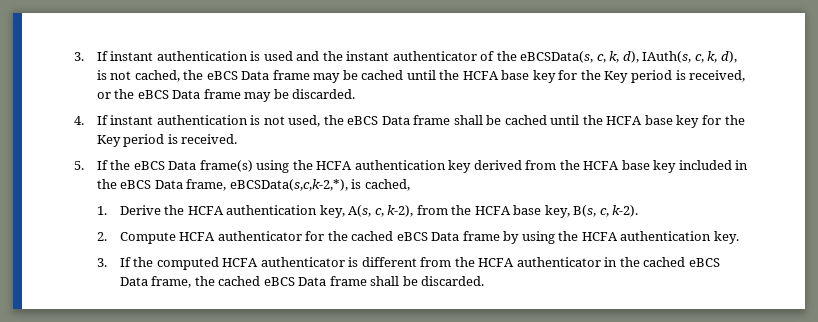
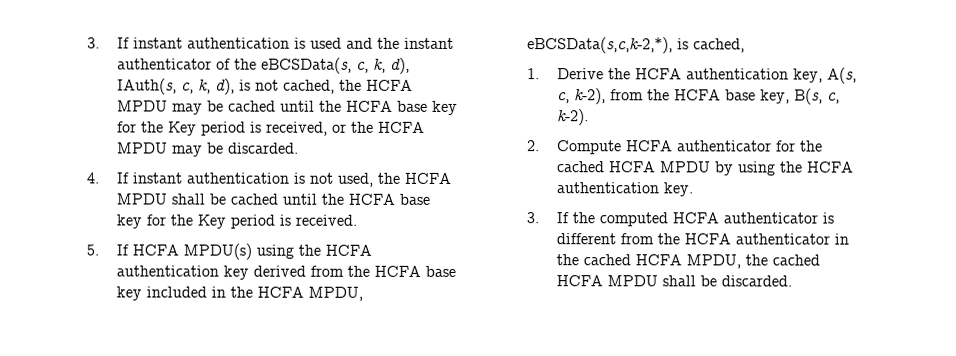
[206,70,310,80] eBCS Data frame -> [365,79,413,91] [116,100,168,112] HCFA MPDU
[137,89,241,99] eBCS Data frame -> [377,121,425,133] [116,142,168,154] HCFA MPDU
[347,115,451,125] eBCS Data frame -> [403,172,452,184] [115,193,167,205] HCFA MPDU
[110,160,253,172] the eBCS Data frame(s) -> [131,243,252,260] HCFA MPDU(s)
[120,179,227,191] eBCS Data frame, -> [256,286,363,301] HCFA MPDU,
[396,231,500,241] eBCS Data frame -> [608,161,711,173] HCFA MPDU
[688,258,720,267] [119,276,367,288] eBCS Data frame, the cached eBCS Data frame -> [634,254,820,269] [555,275,658,287] HCFA MPDU, the cached HCFA MPDU

